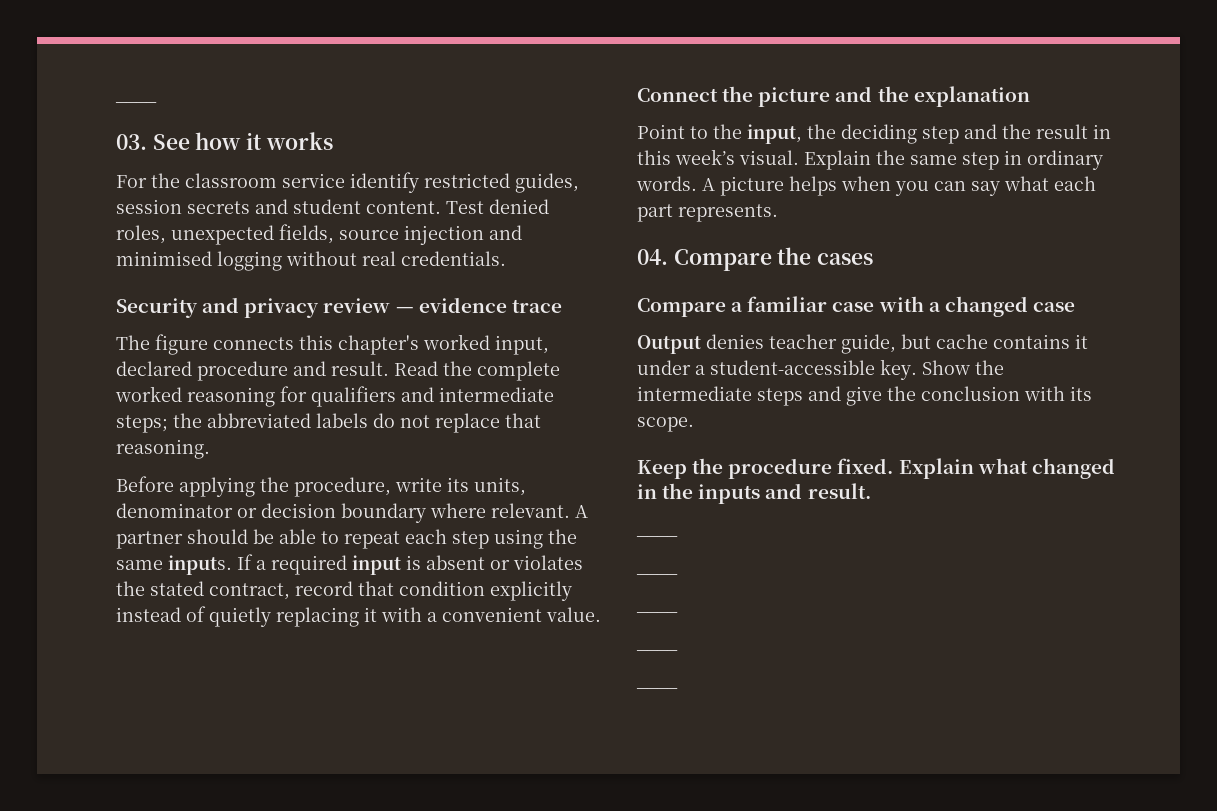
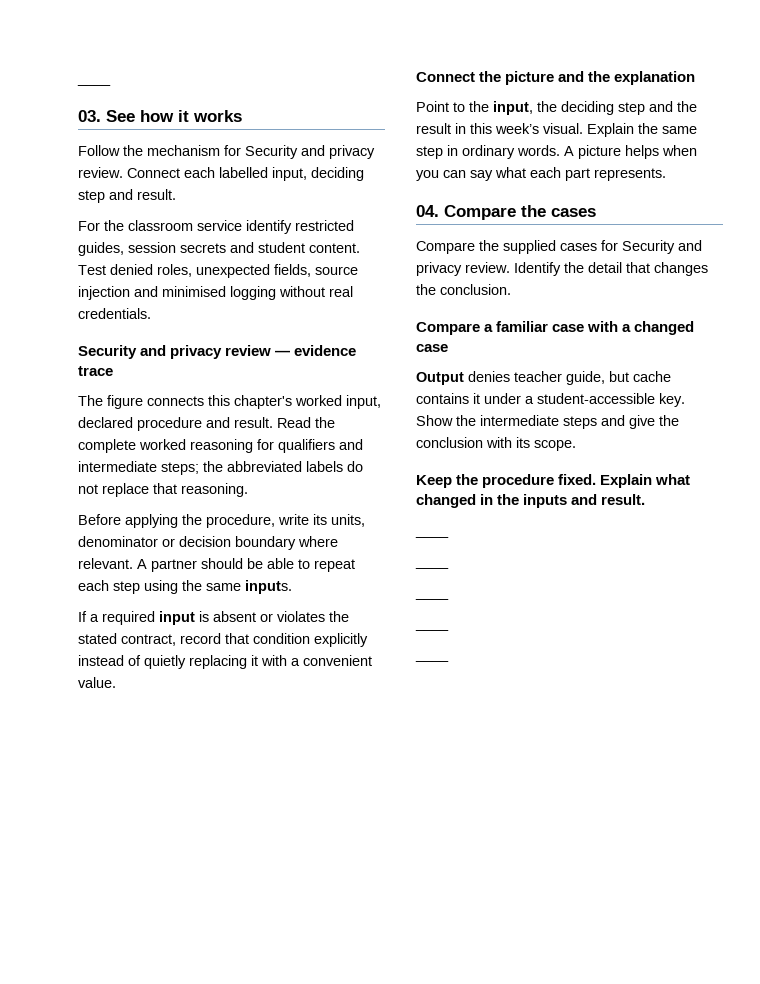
(333, 141) none -> [78,145,375,159] [78,167,364,181] [78,189,176,203] // Follow the mechanism for Security and privacy review. Connect each labelled input, deciding step and result.
(232, 565) none -> (292, 587) //
(874, 259) none -> [416,240,702,254] [416,262,708,276] [416,284,511,295] // Compare the supplied cases for Security and privacy review. Identify the detail that changes the conclusion.

